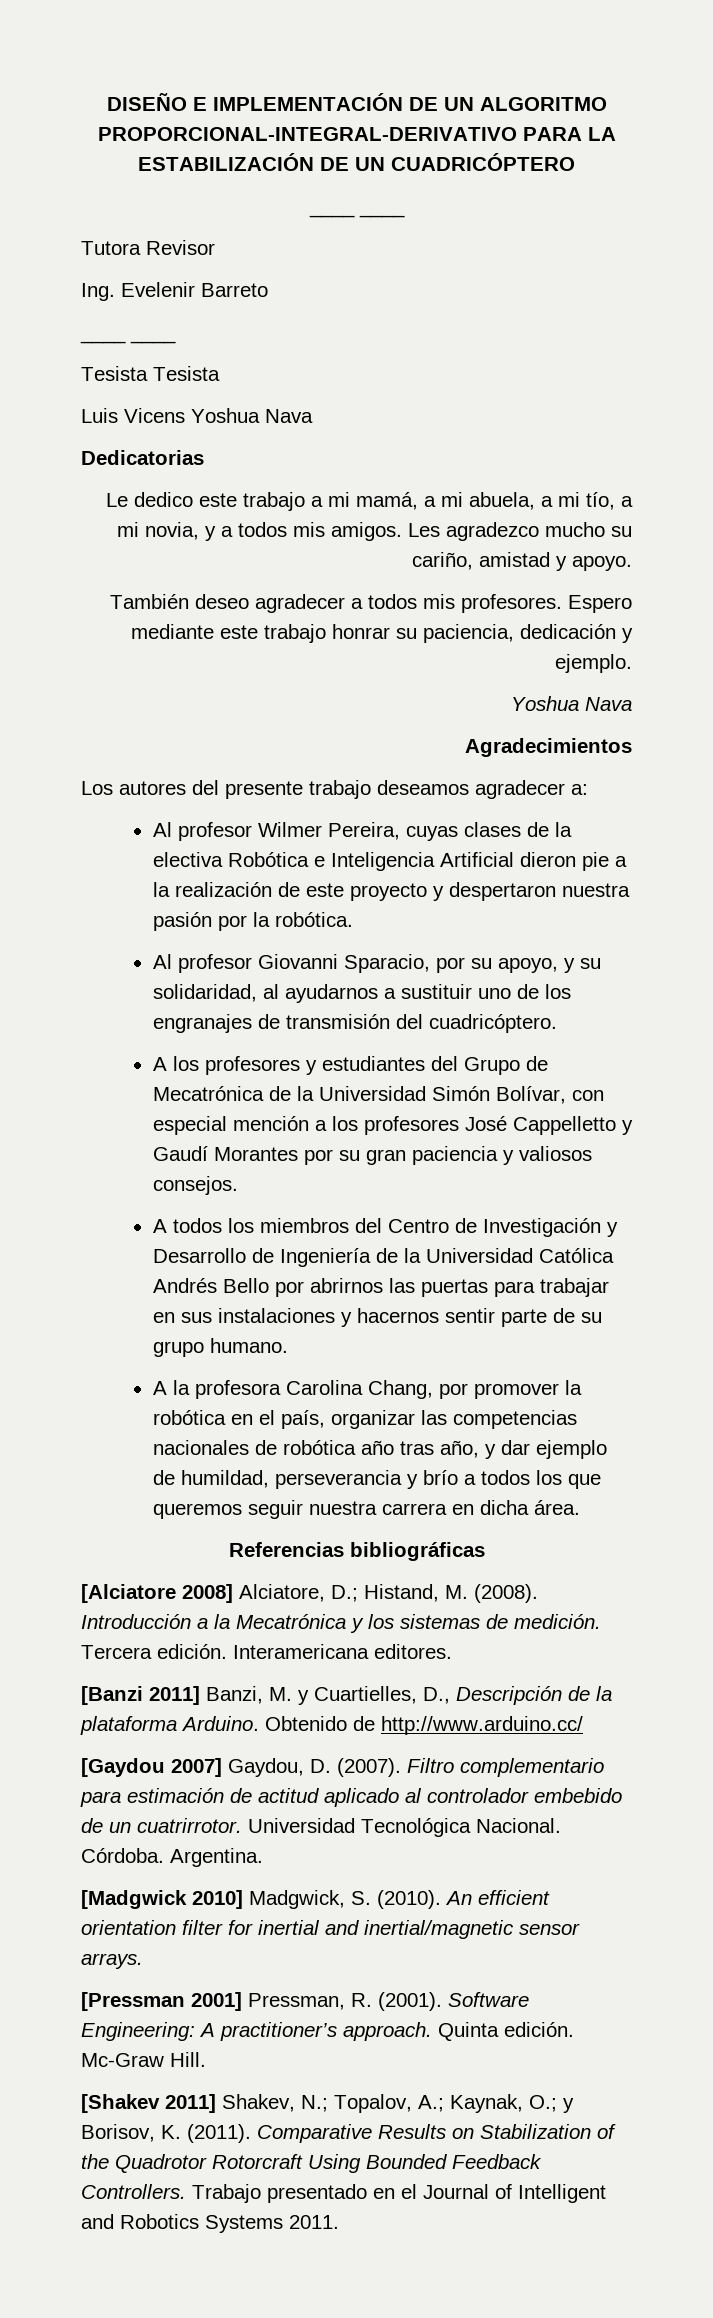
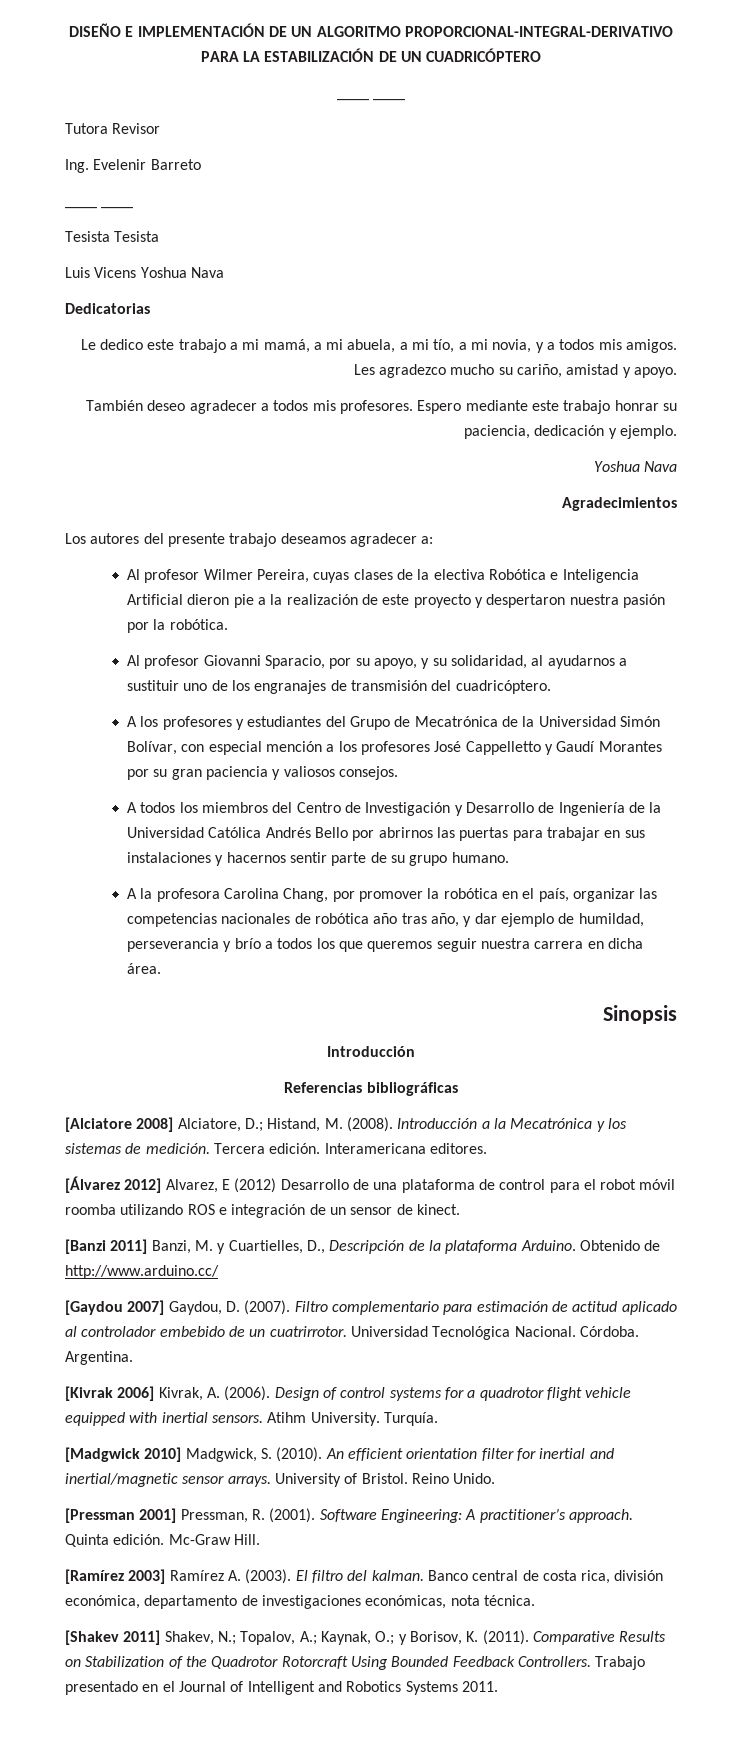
(580, 1507) none -> [603,1005,677,1024] [327,1046,415,1057] // Sinopsis // Introducción
(452, 1651) none -> [65,1176,676,1193] [65,1204,460,1218] // [Álvarez 2012] Alvarez, E (2012) Desarrollo de una plataforma de control para el robot móvil roomba utilizando ROS e integración de un sensor de kinect.
(263, 1857) none -> [65,1386,632,1401] [65,1412,438,1426] // [Kivrak 2006] Kivrak, A. (2006). Design of control systems for a quadrotor flight vehicle equipped with inertial sensors. Atihm University. Turquía.
(143, 1961) none -> [274,1473,496,1487] University of Bristol. Reino Unido.
(206, 2059) none -> [65,1569,664,1584] [65,1595,535,1609] // [Ramírez 2003] Ramírez A. (2003). El filtro del kalman. Banco central de costa rica, división económica, departamento de investigaciones económicas, nota técnica.

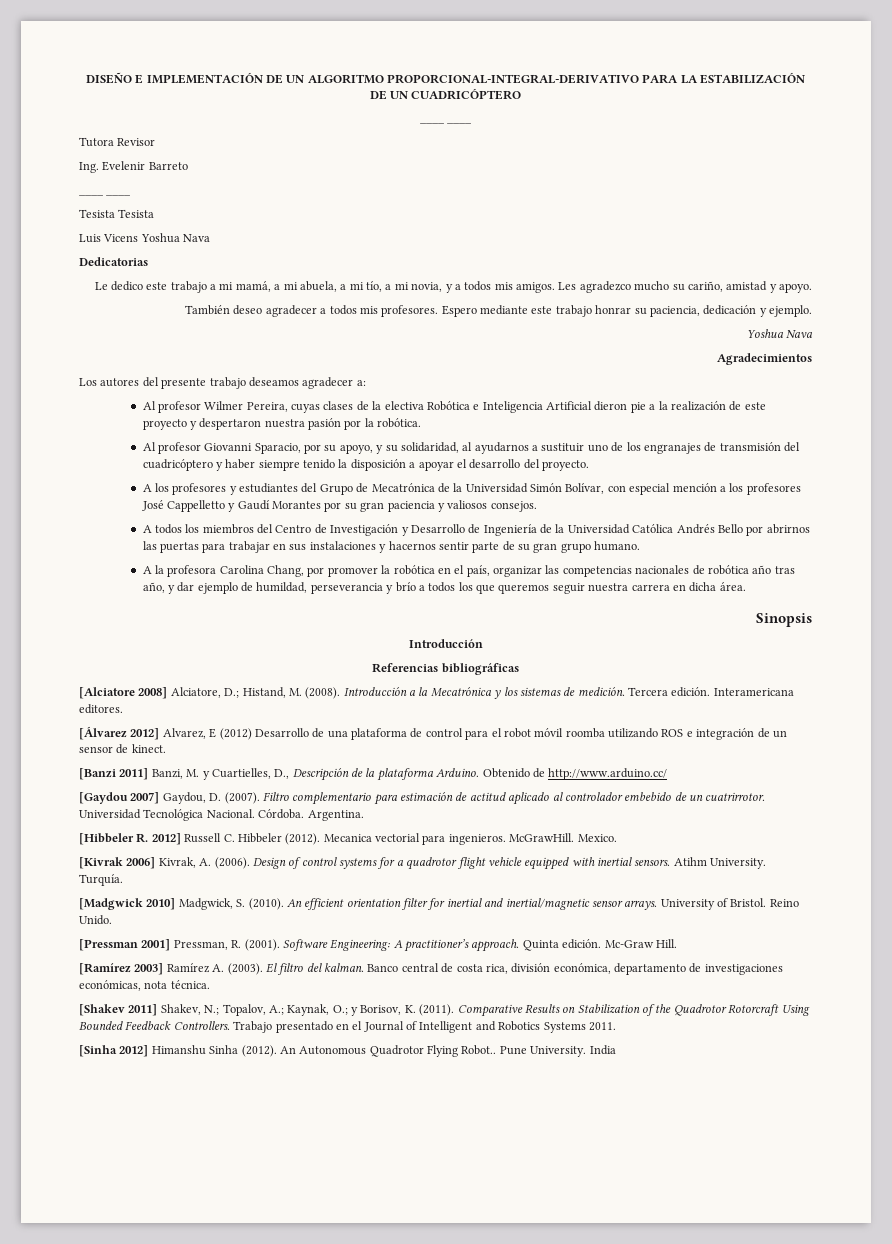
[455,680,551,694] cuadricóptero. -> [142,459,589,471] cuadricóptero y haber siempre tenido la disposición a apoyar el desarrollo del proyecto.
(405, 859) none -> [533,543,558,553] gran
(133, 1358) none -> [79,833,617,845] // [Hibbeler R. 2012] Russell C. Hibbeler (2012). Mecanica vectorial para ingenieros. McGrawHill. Mexico.
(498, 1686) none -> [79,1045,616,1057] // [Sinha 2012] Himanshu Sinha (2012). An Autonomous Quadrotor Flying Robot.. Pune University. India

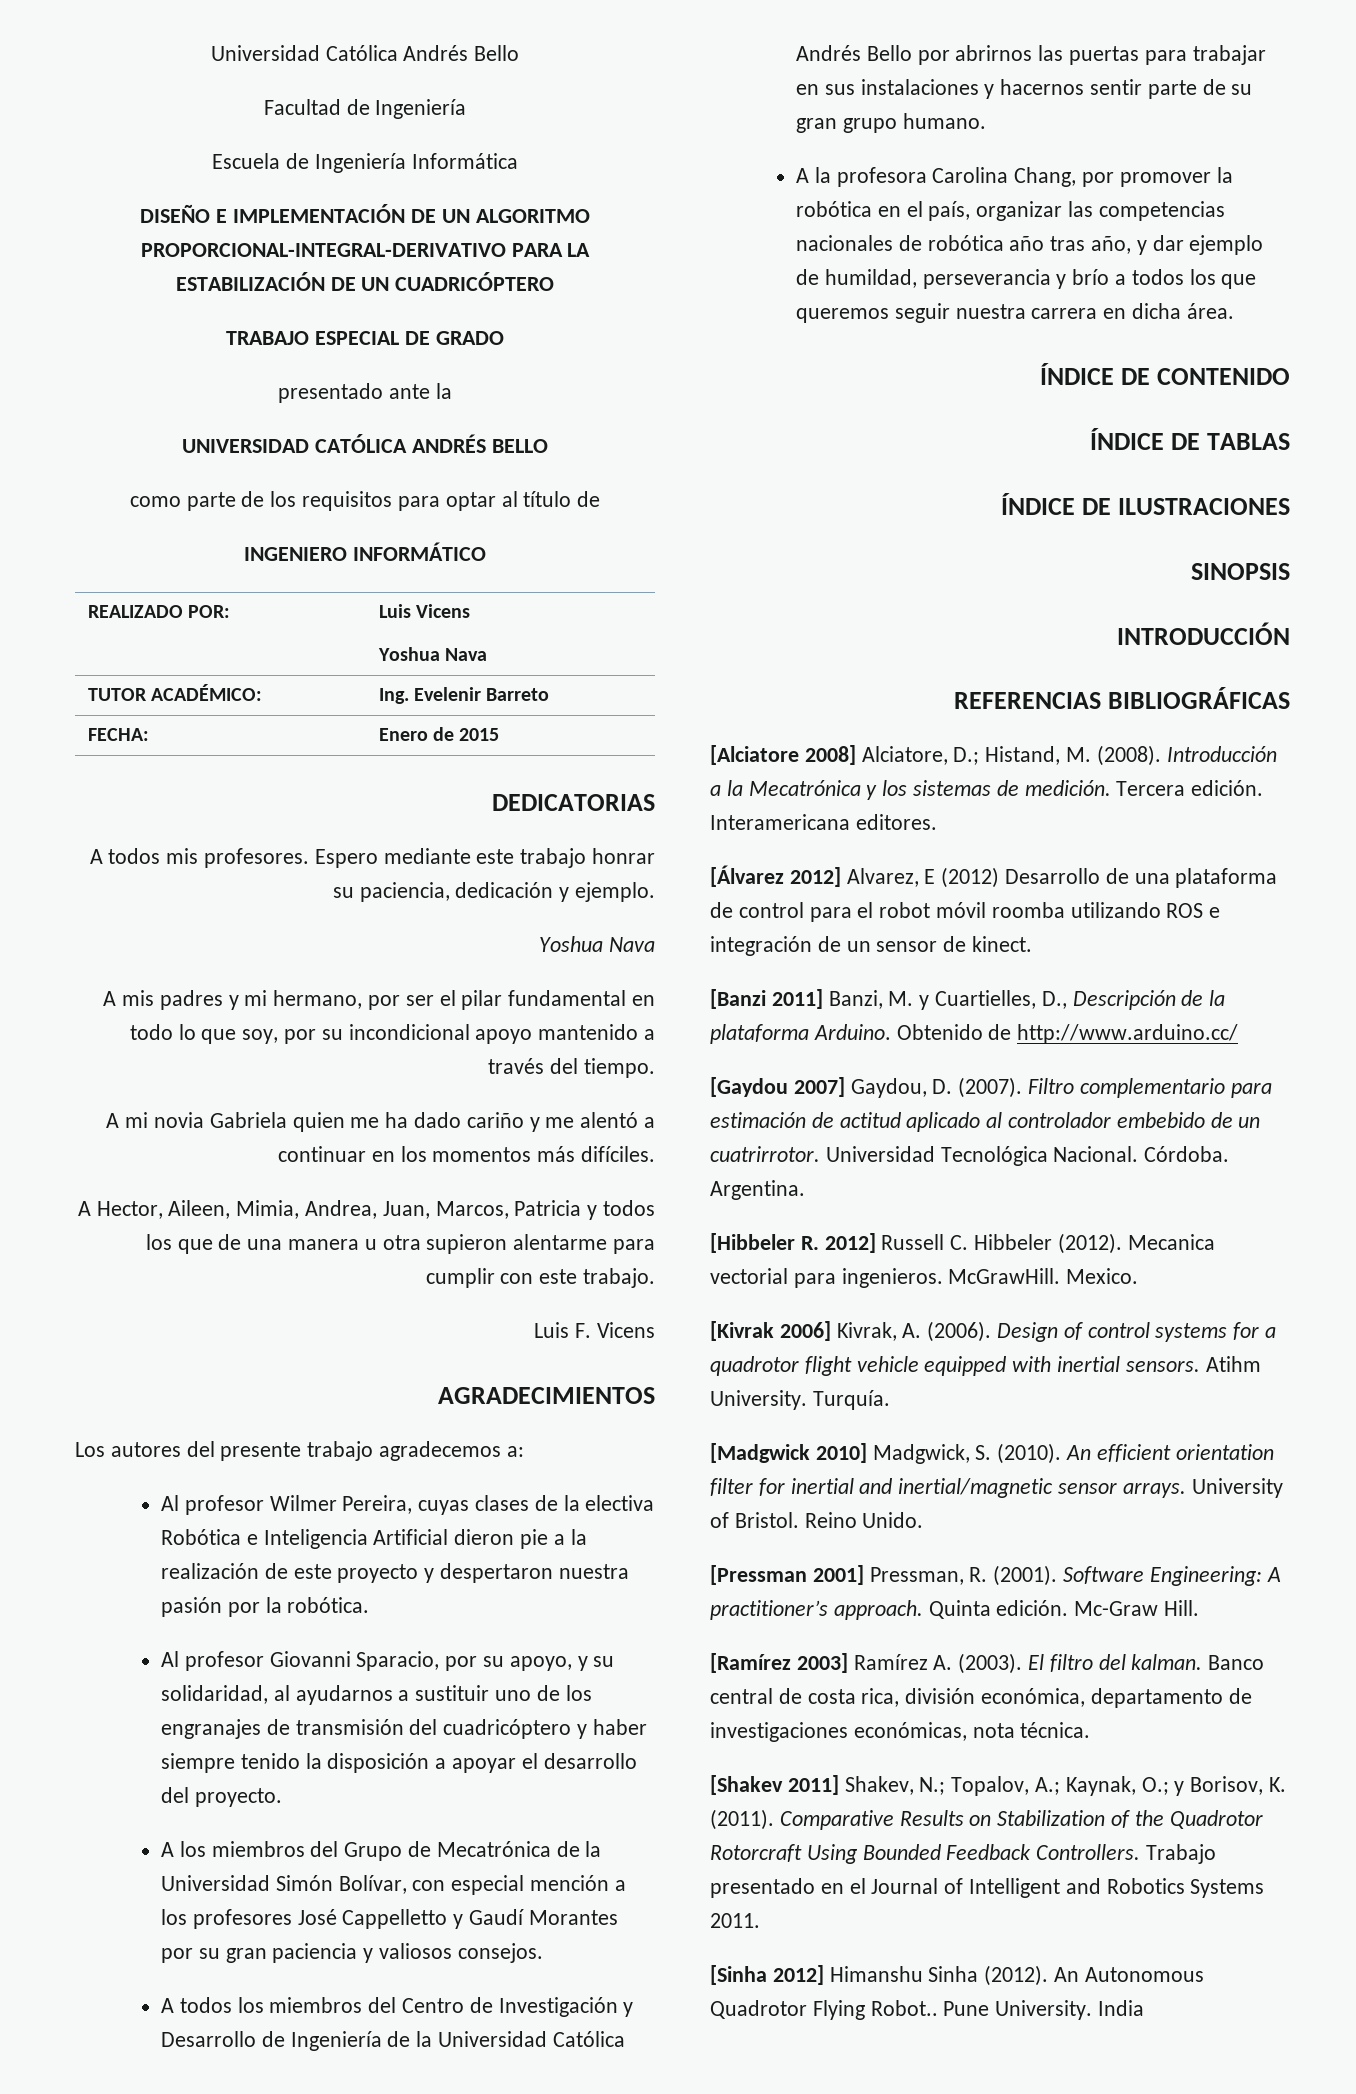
(85, 78) none -> [210,45,520,61] [263,99,467,119] [212,153,518,173] Universidad Católica Andrés Bello // Facultad de Ingeniería // Escuela de Ingeniería Informática //
[419,122,473,124] [79,137,156,147] [79,161,188,173] [79,194,132,196] [79,209,155,218] [79,233,211,243] [79,257,148,266] [94,281,812,293] [185,305,327,317] ____ ____ // Tutora Revisor // Ing. Evelenir Barreto // ____ ____ // Tesista Tesista // Luis Vicens Yoshua Nava // Dedicatorias // Le dedico este trabajo a mi mamá, a mi abuela, a mi tío, a mi novia, y a todos mis amigos. Les agradezco mucho su cariño, amistad y apoyo. // También deseo agradecer a -> [226,331,504,345] [278,383,452,403] [182,434,548,453] [129,491,601,511] [244,542,486,561] [87,605,230,618] [378,604,470,618] [377,647,487,661] [87,684,262,701] [378,687,550,704] [87,728,149,741] [378,727,500,741] [492,794,655,811] [89,849,103,864] TRABAJO ESPECIAL DE GRADO // presentado ante la // UNIVERSIDAD CATÓLICA ANDRÉS BELLO // como parte de los requisitos para optar al título de // INGENIERO INFORMÁTICO // REALIZADO POR: | Luis Vicens // Yoshua Nava // TUTOR ACADÉMICO: | Ing. Evelenir Barreto // FECHA: | Enero de 2015 // DEDICATORIAS // A
[717,353,812,365] Agradecimientos -> [103,990,655,1010] [129,1024,655,1044] [488,1058,655,1078] [106,1112,656,1132] [277,1146,655,1162] [77,1200,655,1220] [145,1234,655,1254] [425,1268,655,1288] [534,1322,655,1338] [438,1387,655,1404] A mis padres y mi hermano, por ser el pilar fundamental en todo lo que soy, por su incondicional apoyo mantenido a través del tiempo. // A mi novia Gabriela quien me ha dado cariño y me alentó a continuar en los momentos más difíciles. // A Hector, Aileen, Mimia, Andrea, Juan, Marcos, Patricia y todos los que de una manera u otra supieron alentarme para cumplir con este trabajo. // Luis F. Vicens // AGRADECIMIENTOS
[248,377,354,389] deseamos agradecer -> [379,1441,502,1461] agradecemos
[172,483,298,495] profesores y estudiantes -> [211,1841,305,1857] miembros
[756,613,812,627] [408,639,483,648] [372,663,519,675] Sinopsis // Introducción // Referencias bibliográficas -> [1039,363,1290,385] [1089,428,1290,450] [1000,493,1290,515] [1191,563,1290,580] [1117,622,1290,645] [953,687,1290,709] ÍNDICE DE CONTENIDO // ÍNDICE DE TABLAS // ÍNDICE DE ILUSTRACIONES // SINOPSIS // INTRODUCCIÓN // REFERENCIAS BIBLIOGRÁFICAS

